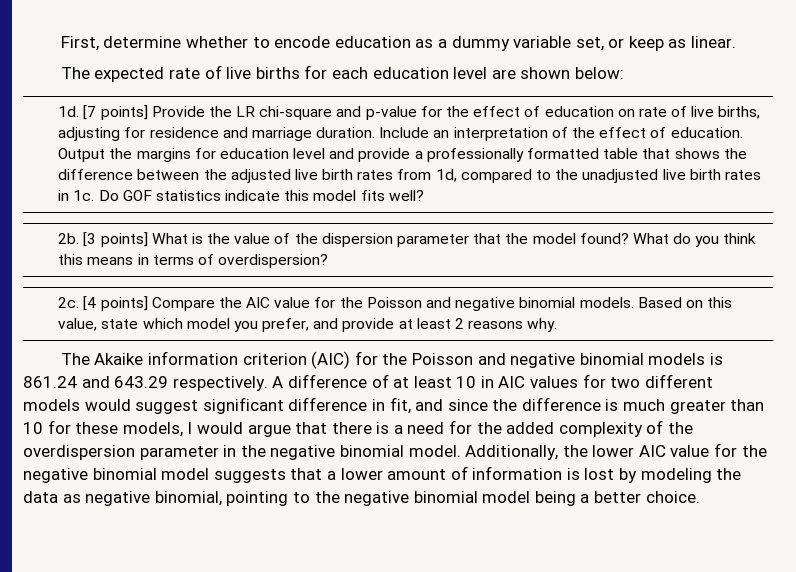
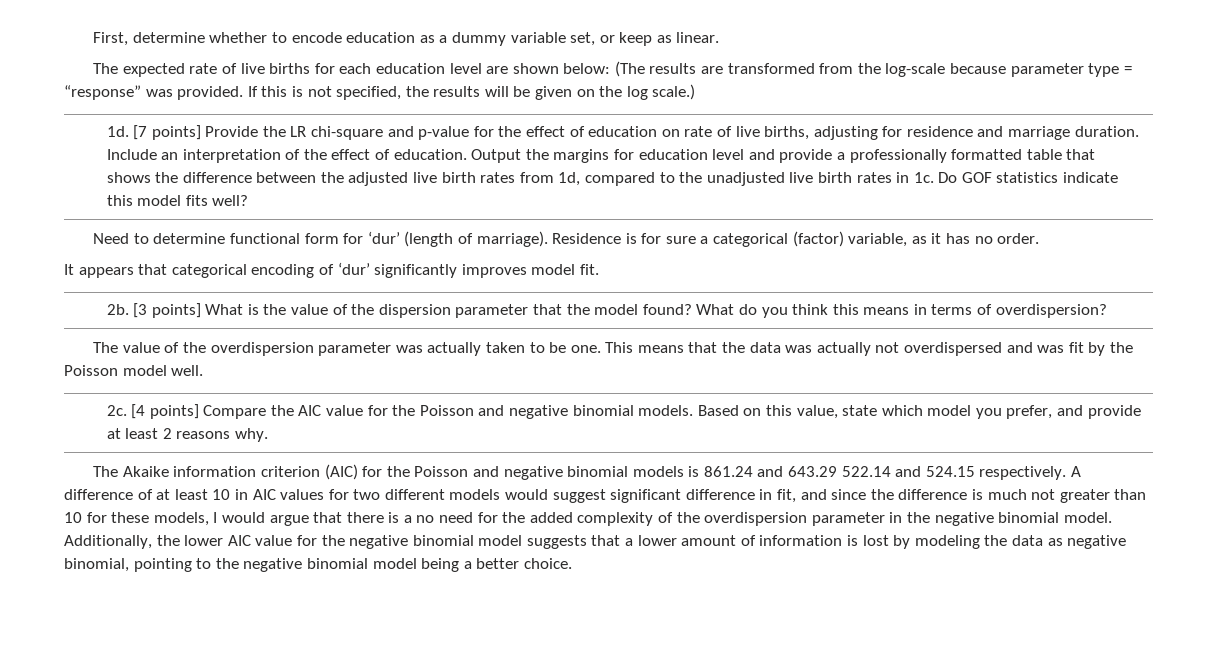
(624, 73) none -> [614,61,1132,77] [64,84,696,100] (The results are transformed from the log-scale because parameter type = “response” was provided. If this is not specified, the results will be given on the log scale.)
(424, 195) none -> [93,231,1040,247] [64,262,599,278] // Need to determine functional form for ‘dur’ (length of marriage). Residence is for sure a categorical (factor) variable, as it has no order. // It appears that categorical encoding of ‘dur’ significantly improves model fit.
(329, 261) none -> [93,342,1133,356] [64,365,204,376] // The value of the overdispersion parameter was actually taken to be one. This means that the data was actually not overdispersed and was fit by the Poisson model well.
(169, 382) none -> [841,466,975,477] 522.14 and 524.15
(666, 405) none -> [1031,489,1056,500] not
(403, 429) none -> [416,515,435,523] no

